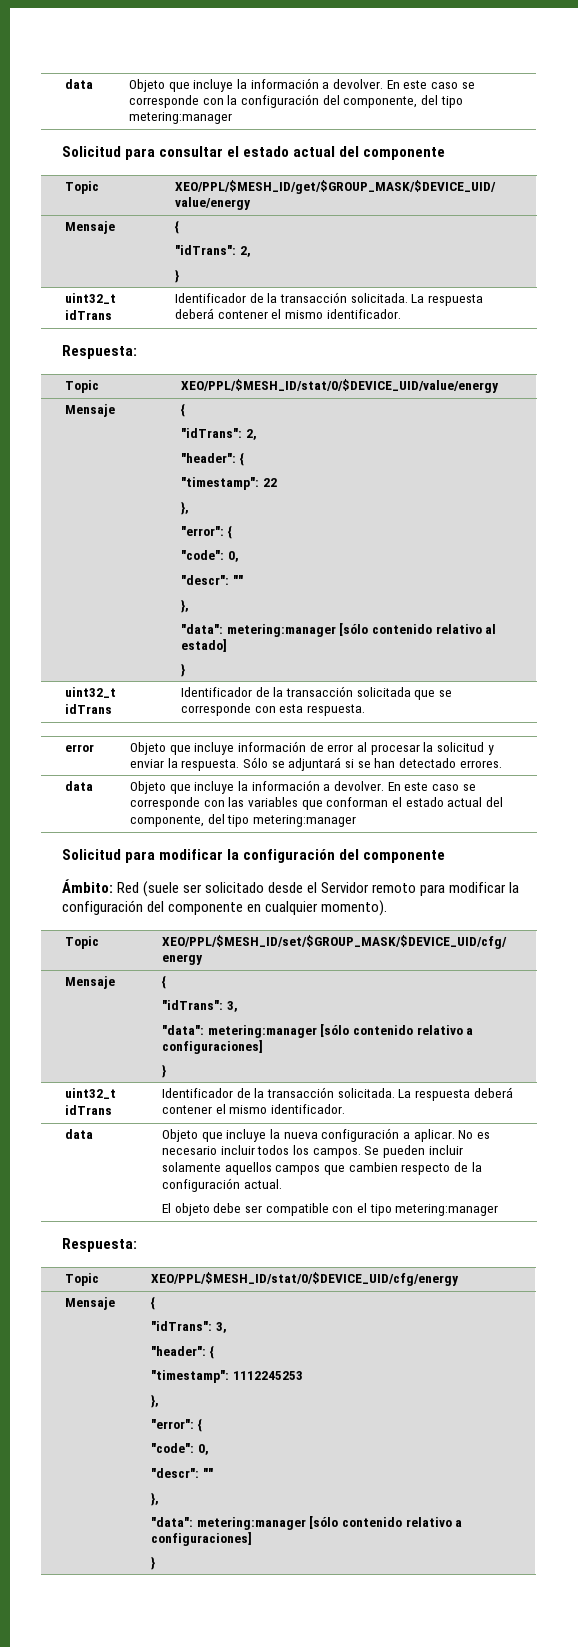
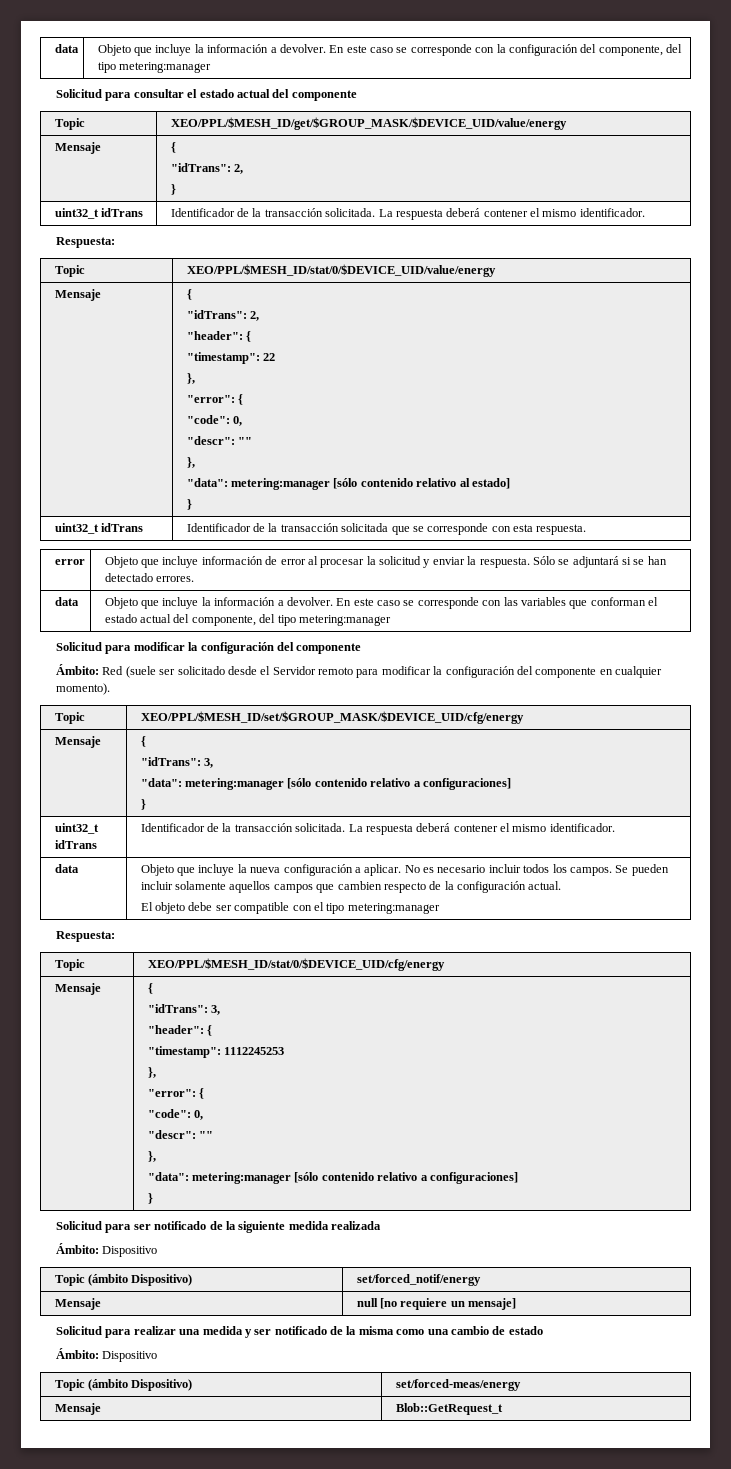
(156, 1563) none -> [56,1221,382,1233] [56,1243,158,1257] [54,1274,193,1286] [356,1274,481,1286] [54,1298,101,1310] [356,1298,517,1310] [56,1326,543,1338] [56,1348,158,1362] [54,1379,193,1391] [395,1379,521,1391] [54,1403,101,1415] [395,1403,503,1415] // Solicitud para ser notificado de la siguiente medida realizada // Ámbito: Dispositivo // Topic (ámbito Dispositivo) | set/forced_notif/energy // Mensaje | null [no requiere un mensaje] // Solicitud para realizar una medida y ser notificado de la misma como una cambio de estado // Ámbito: Dispositivo // Topic (ámbito Dispositivo) | set/forced-meas/energy // Mensaje | Blob::GetRequest_t

